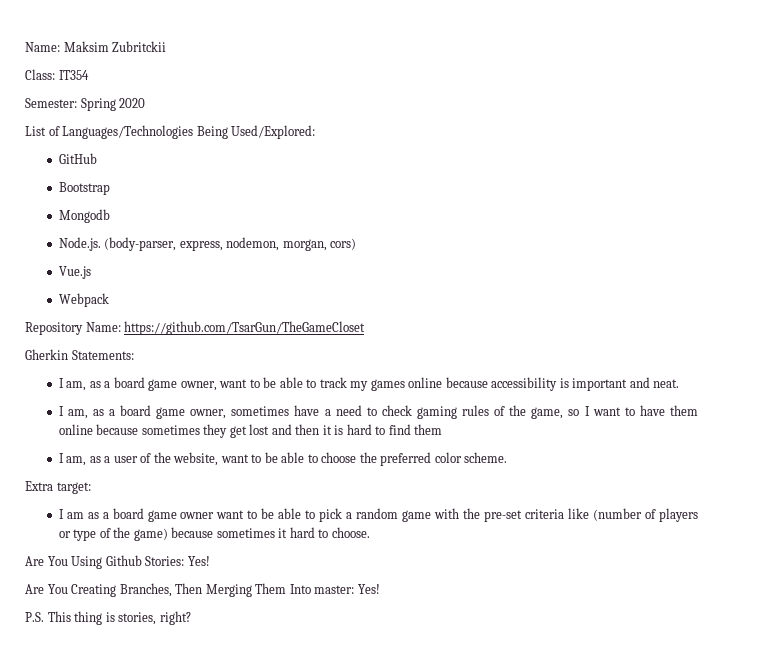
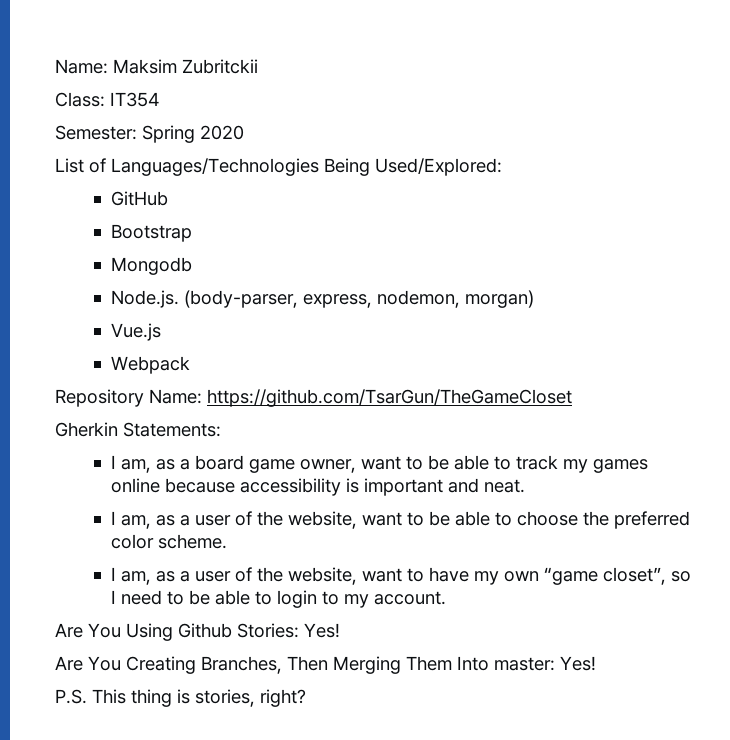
[282,238,357,251] morgan, cors) -> [465,290,535,308] morgan)
[58,405,699,419] [58,424,443,438] // I am, as a board game owner, sometimes have a need to check gaming rules of the game, so I want to have them online because sometimes they get lost and then it is hard to find them -> (526, 486) none
[25,481,91,494] [58,508,698,522] [58,527,370,541] // Extra target: // I am as a board game owner want to be able to pick a random game with the pre-set criteria like (number of players or type of the game) because sometimes it hard to choose. -> [111,567,692,585] [111,590,447,608] // I am, as a user of the website, want to have my own “game closet”, so I need to be able to login to my account.

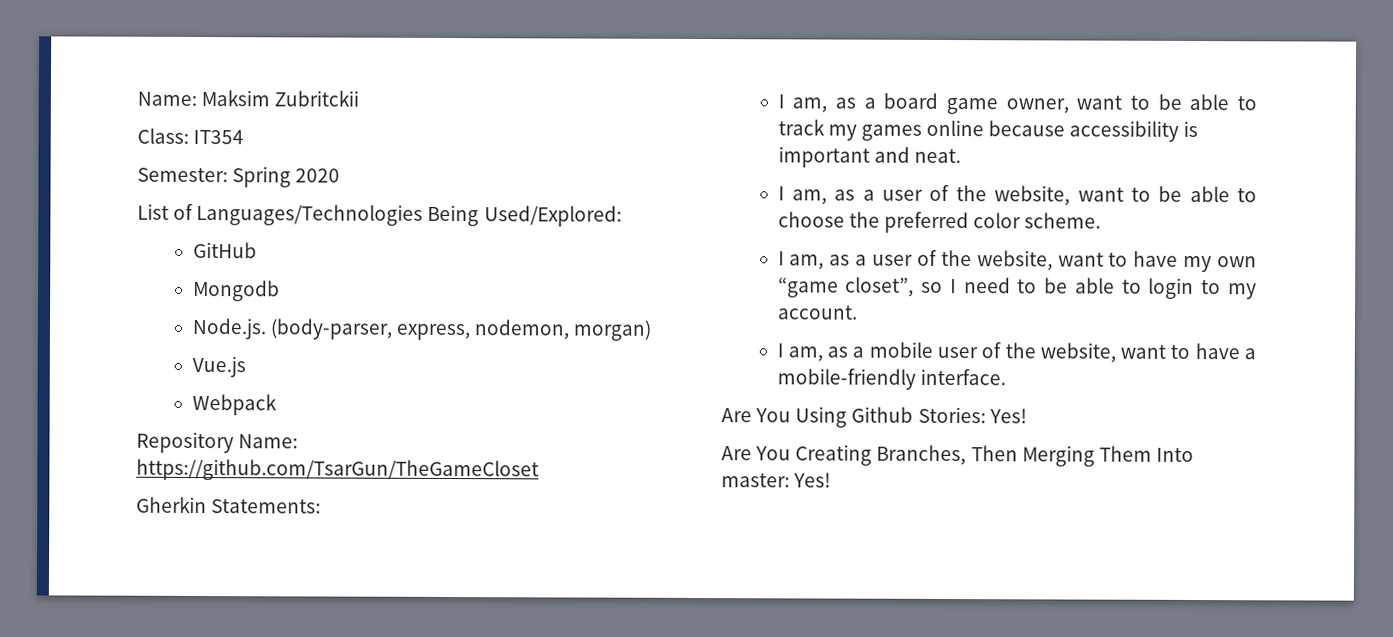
[111,224,193,242] // Bootstrap -> (257, 250) none
(447, 598) none -> [776,341,1256,363] [776,368,1006,390] // I am, as a mobile user of the website, want to have a mobile-friendly interface.
[55,689,306,707] // P.S. This thing is stories, right? -> (832, 480) none

